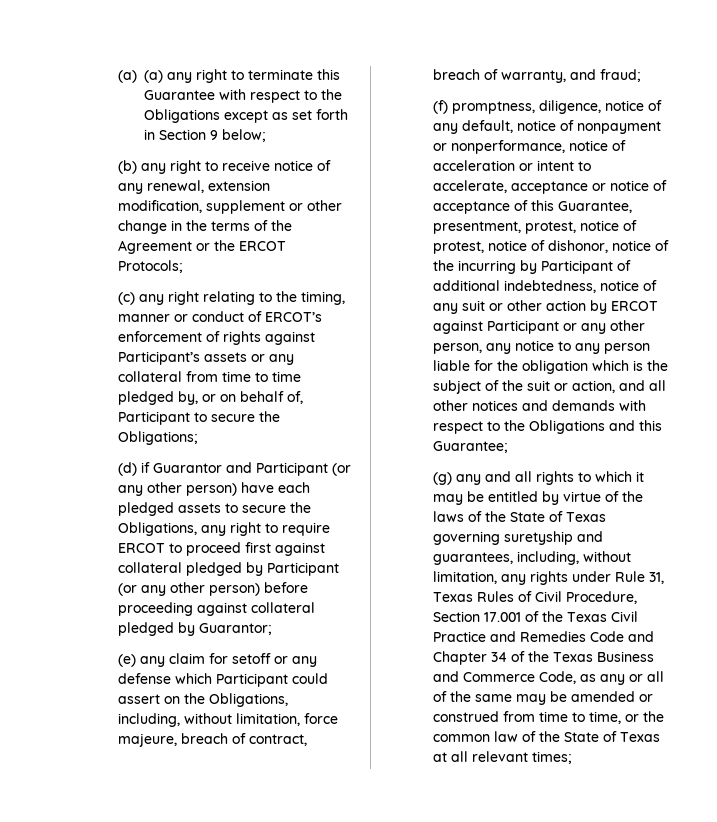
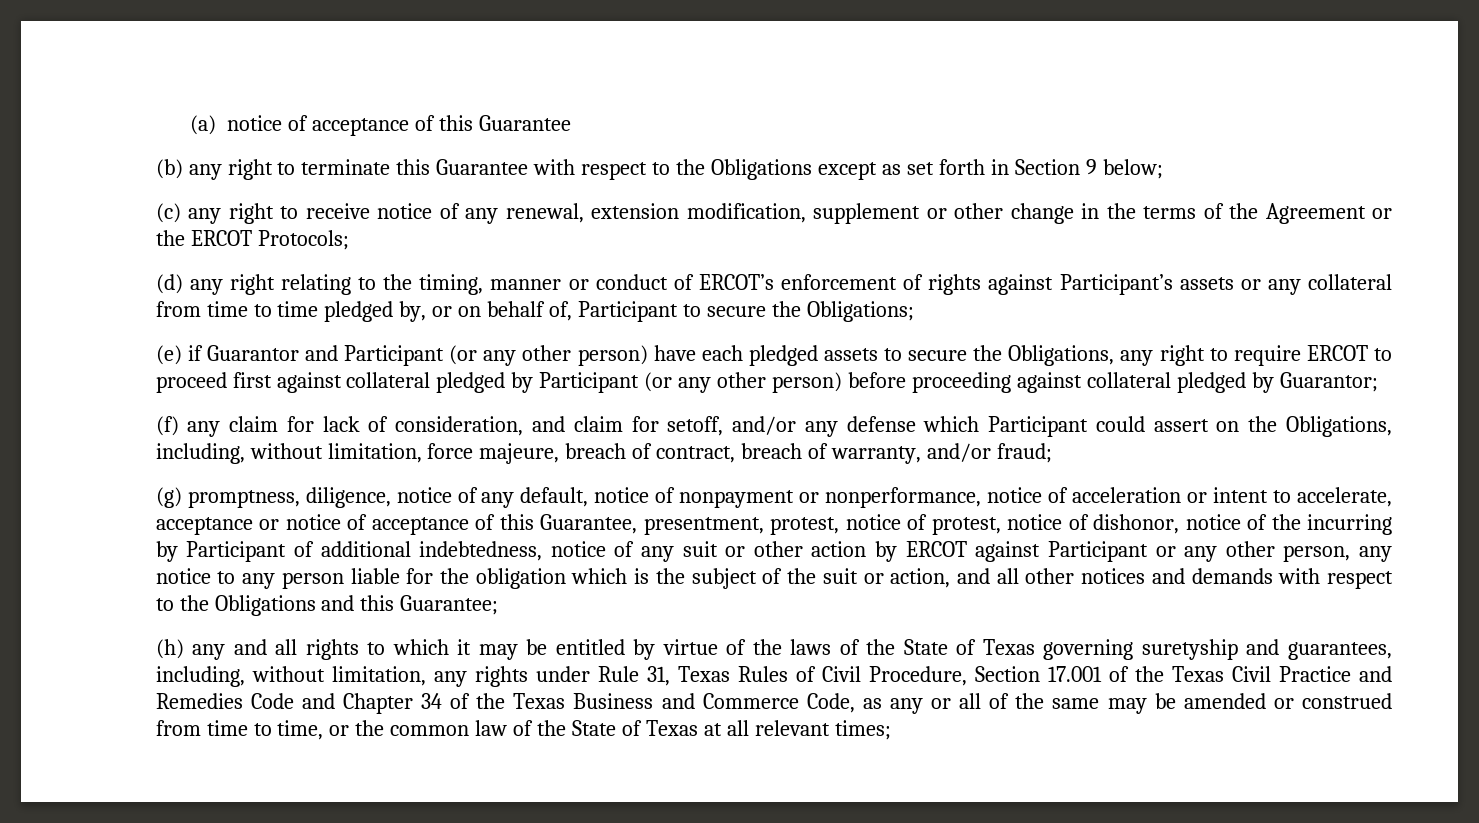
[118,70,164,83] (a) (a) -> [189,115,571,136] [155,159,183,179] (a) notice of acceptance of this Guarantee // (b)
[118,160,138,174] (b) -> [155,203,181,223] (c)
[118,292,136,305] (c) -> [155,274,183,294] (d)
[118,462,138,476] (d) -> [155,345,182,365] (e)
[118,654,137,667] (e) -> [155,416,179,436] (f)
[232,653,289,664] setoff or -> [322,416,797,436] lack of consideration, and claim for setoff, and/or
[570,69,597,80] and -> [926,443,991,462] and/or
[433,100,449,114] (f) -> [155,487,182,508] (g)
[433,472,453,485] (g) -> [155,639,184,659] (h)

